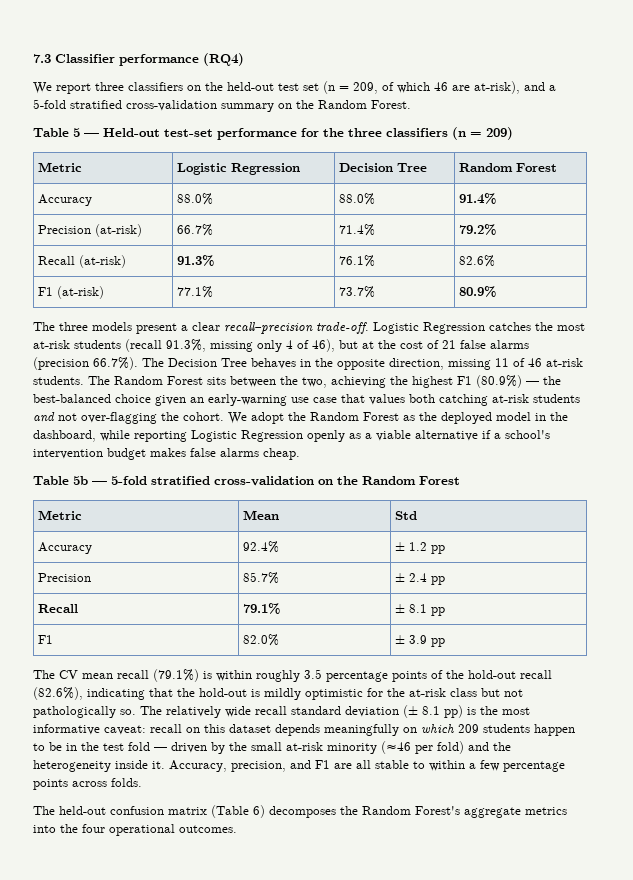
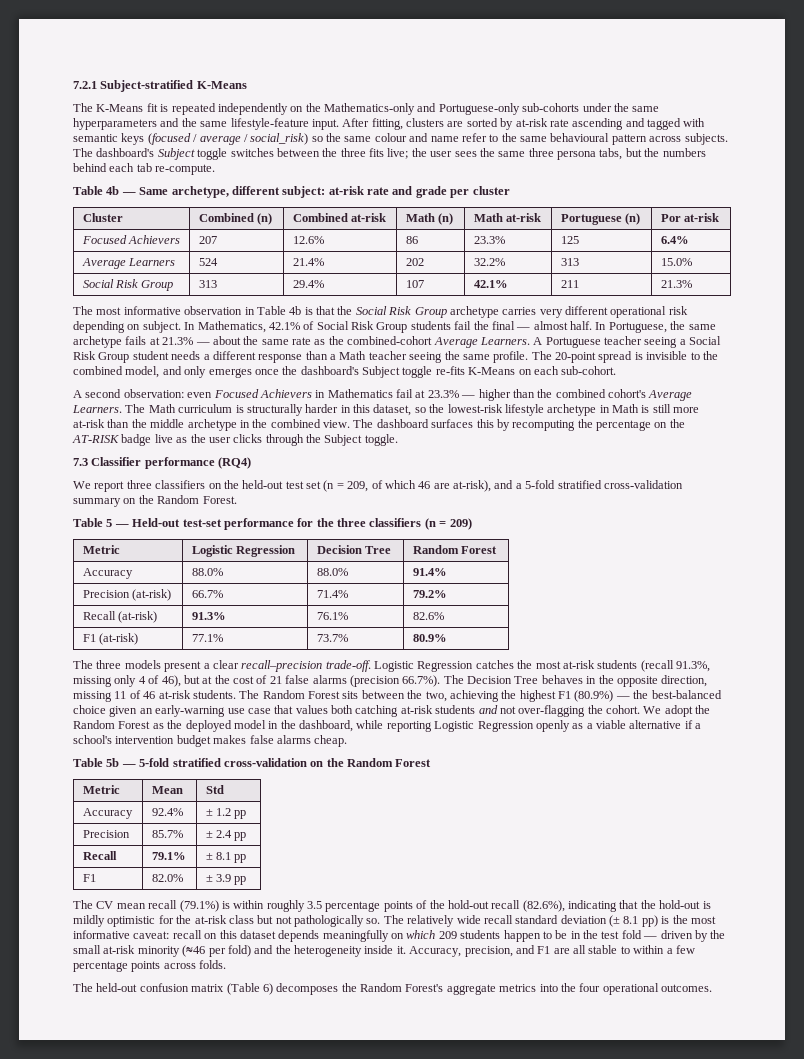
(33, 58) none -> [73,80,247,92] [73,103,660,115] [73,118,706,130] [73,133,728,145] [73,148,706,160] [73,163,216,175] [73,186,510,198] [82,213,123,222] [198,213,273,225] [292,213,387,222] [405,213,454,225] [473,213,542,222] [560,213,641,225] [660,213,720,222] [81,235,181,244] [198,236,217,244] [292,236,324,244] [405,236,418,244] [473,236,505,244] [560,236,579,244] [660,236,689,244] [81,258,176,269] [198,258,218,266] [292,258,324,266] [405,258,424,266] [473,258,505,266] [560,258,579,266] [660,258,692,266] [82,279,174,291] [198,280,217,288] [292,280,324,288] [405,280,424,288] [473,280,508,288] [560,280,579,288] [660,280,692,288] [73,306,688,318] [73,321,716,333] [73,336,722,348] [73,351,718,363] [73,366,617,378] [73,389,693,401] [72,404,700,416] [73,419,685,431] [72,434,398,446] 7.2.1 Subject-stratified K-Means // The K-Means fit is repeated independently on the Mathematics-only and Portuguese-only sub-cohorts under the same hyperparameters and the same lifestyle-feature input. After fitting, clusters are sorted by at-risk rate ascending and tagged with semantic keys (focused / average / social_risk) so the same colour and name refer to the same behavioural pattern across subjects. The dashboard's Subject toggle switches between the three fits live; the user sees the same three persona tabs, but the numbers behind each tab re-compute. // Table 4b — Same archetype, different subject: at-risk rate and grade per cluster // Cluster | Combined (n) | Combined at-risk | Math (n) | Math at-risk | Portuguese (n) | Por at-risk // Focused Achievers | 207 | 12.6% | 86 | 23.3% | 125 | 6.4% // Average Learners | 524 | 21.4% | 202 | 32.2% | 313 | 15.0% // Social Risk Group | 313 | 29.4% | 107 | 42.1% | 211 | 21.3% // The most informative observation in Table 4b is that the Social Risk Group archetype carries very different operational risk depending on subject. In Mathematics, 42.1% of Social Risk Group students fail the final — almost half. In Portuguese, the same archetype fails at 21.3% — about the same rate as the combined-cohort Average Learners. A Portuguese teacher seeing a Social Risk Group student needs a different response than a Math teacher seeing the same profile. The 20-point spread is invisible to the combined model, and only emerges once the dashboard's Subject toggle re-fits K-Means on each sub-cohort. // A second observation: even Focused Achievers in Mathematics fail at 23.3% — higher than the combined cohort's Average Learners. The Math curriculum is structurally harder in this dataset, so the lowest-risk lifestyle archetype in Math is still more at-risk than the middle archetype in the combined view. The dashboard surfaces this by recomputing the percentage on the AT-RISK badge live as the user clicks through the Subject toggle. //

